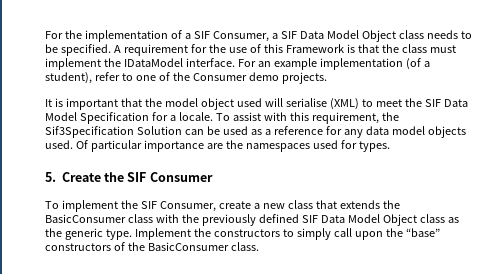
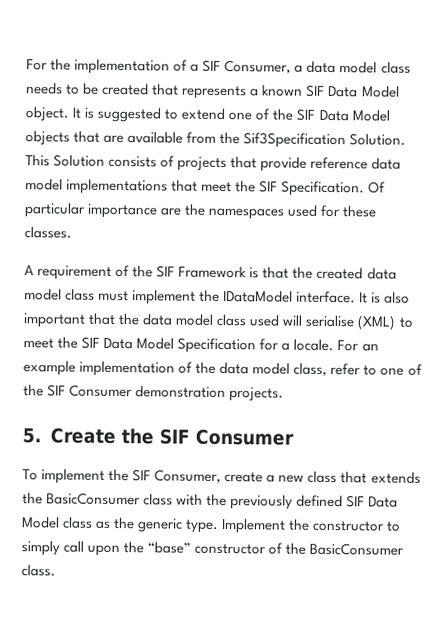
[280,30,472,42] [45,44,283,56] SIF Data Model Object class needs to be specified. A requirement for the use of this -> [306,60,411,74] [26,82,400,100] [25,106,390,123] [25,130,407,149] [25,154,402,172] [25,178,387,197] [24,202,378,220] [24,226,72,239] [24,264,176,280] data model class needs to be created that represents a known SIF Data Model object. It is suggested to extend one of the SIF Data Model objects that are available from the Sif3Specification Solution. This Solution consists of projects that provide reference data model implementations that meet the SIF Specification. Of particular importance are the namespaces used for these classes. // A requirement of the SIF
(399, 48) none -> [316,266,397,280] [24,288,62,301] created data model
[237,58,430,70] [45,72,327,84] [45,98,63,107] For an example implementation (of a student), refer to one of the Consumer demo projects. // It is -> [359,291,411,304] It is also
[164,98,234,110] model object -> [142,313,248,327] data model class
[215,112,399,124] [45,126,466,138] [45,140,390,152] To assist with this requirement, the Sif3Specification Solution can be used as a reference for any data model objects used. Of particular importance are the namespaces used for types. -> [337,340,379,352] [23,360,423,377] [23,384,285,402] For an example implementation of the data model class, refer to one of the SIF Consumer demonstration projects.
[382,214,417,226] Object -> (60, 522) none
[213,229,280,237] constructors -> [312,520,386,532] constructor
[45,243,111,251] constructors -> [194,543,267,555] constructor

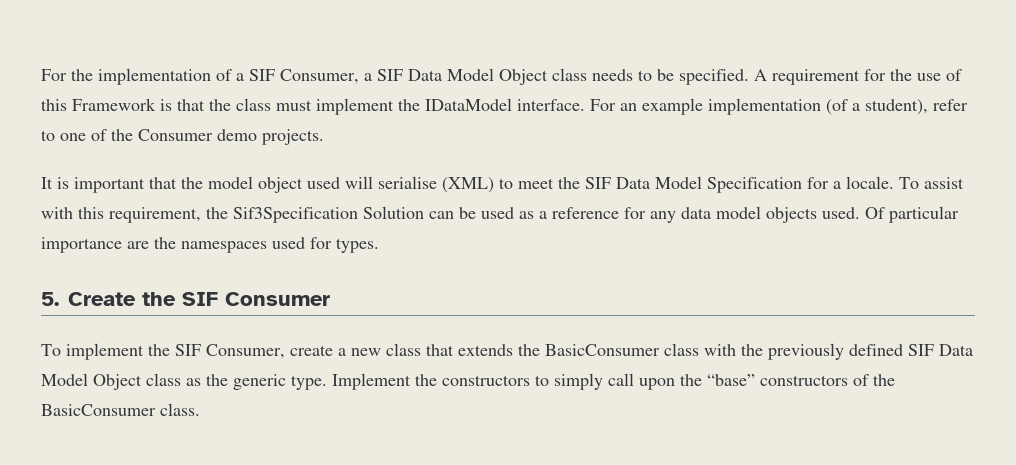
[306,60,411,74] [26,82,400,100] [25,106,390,123] [25,130,407,149] [25,154,402,172] [25,178,387,197] [24,202,378,220] [24,226,72,239] [24,264,176,280] data model class needs to be created that represents a known SIF Data Model object. It is suggested to extend one of the SIF Data Model objects that are available from the Sif3Specification Solution. This Solution consists of projects that provide reference data model implementations that meet the SIF Specification. Of particular importance are the namespaces used for these classes. // A requirement of the SIF -> [377,68,962,85] [41,99,67,111] SIF Data Model Object class needs to be specified. A requirement for the use of this
[316,266,397,280] [24,288,62,301] created data model -> (231, 105) none
[359,291,411,304] It is also -> [590,98,968,115] [41,129,324,145] [41,177,69,189] For an example implementation (of a student), refer to one of the Consumer demo projects. // It is
[142,313,248,327] data model class -> [208,176,303,193] model object
[337,340,379,352] [23,360,423,377] [23,384,285,402] For an example implementation of the data model class, refer to one of the SIF Consumer demonstration projects. -> [899,177,964,189] [41,206,959,223] [41,237,379,253] To assist with this requirement, the Sif3Specification Solution can be used as a reference for any data model objects used. Of particular importance are the namespaces used for types.
(60, 522) none -> [93,374,142,390] Object
[312,520,386,532] constructor -> [442,375,530,386] constructors
[194,543,267,555] constructor -> [760,375,848,386] constructors

